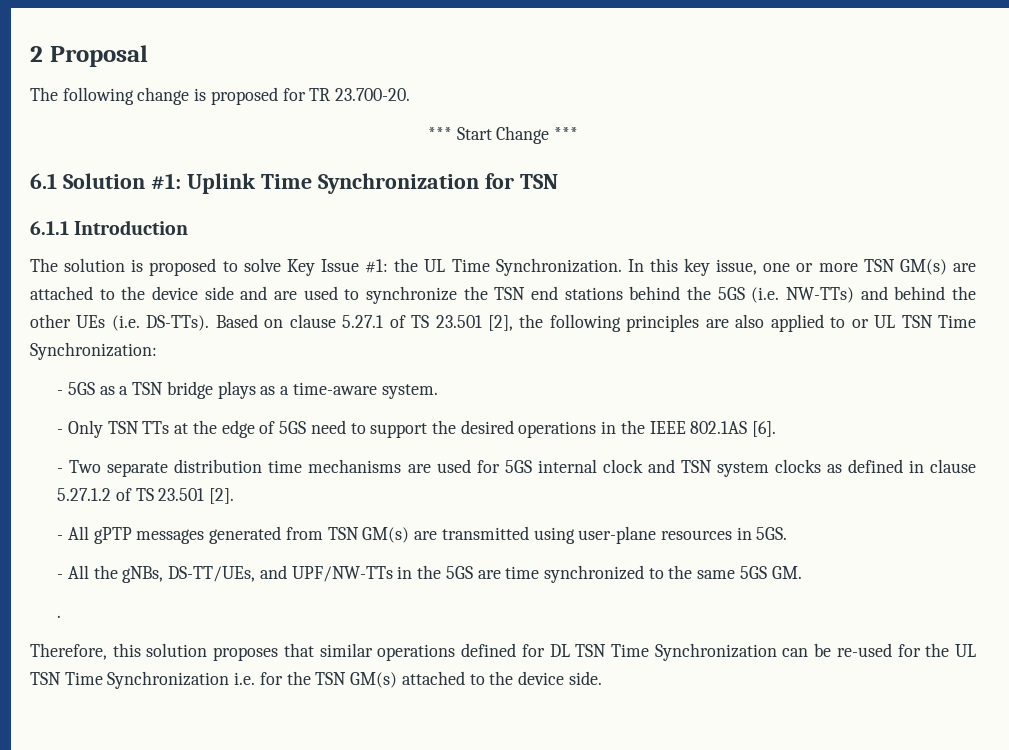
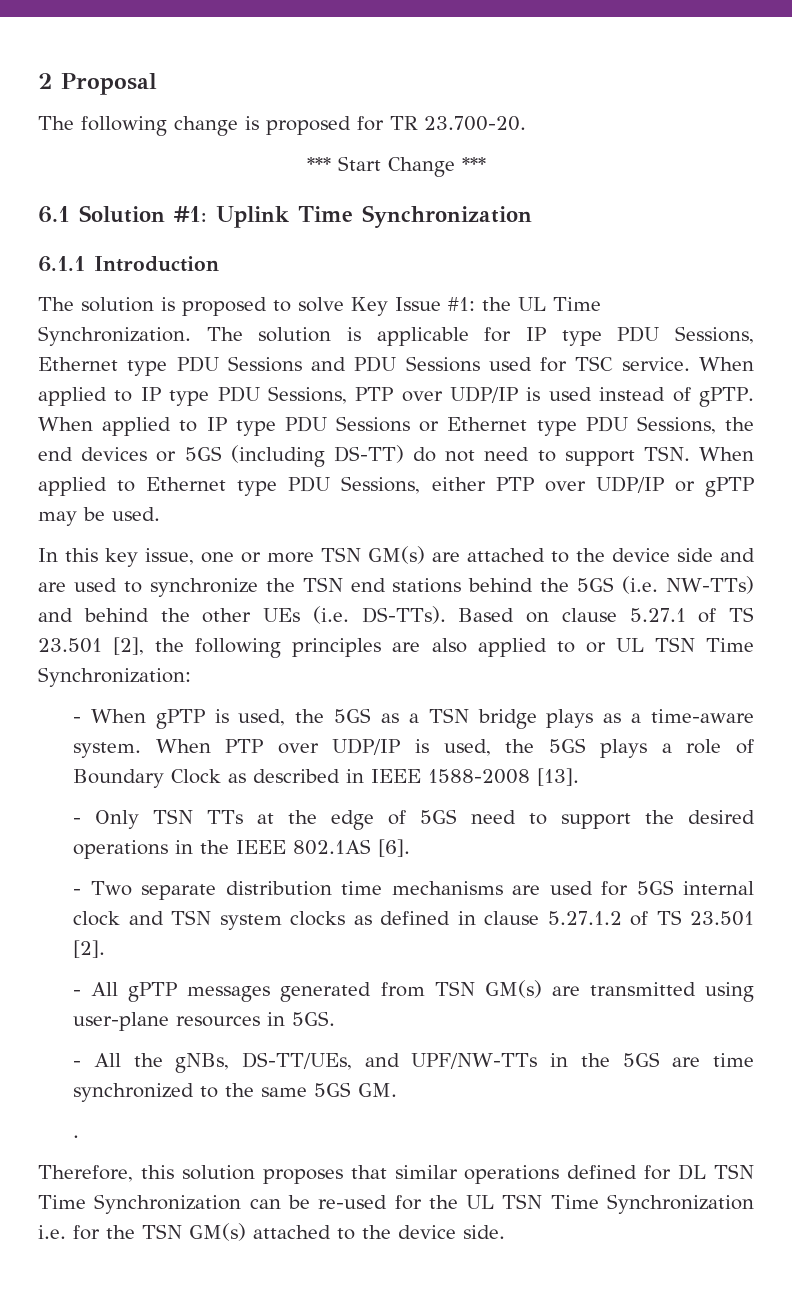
[484,173,558,189] for TSN -> (532, 216) none
(622, 267) none -> [206,326,754,346] [38,356,754,376] [38,386,755,407] [38,416,754,436] [38,445,754,467] [38,476,754,497] [38,507,160,526] The solution is applicable for IP type PDU Sessions, Ethernet type PDU Sessions and PDU Sessions used for TSC service. When applied to IP type PDU Sessions, PTP over UDP/IP is used instead of gPTP. When applied to IP type PDU Sessions or Ethernet type PDU Sessions, the end devices or 5GS (including DS-TT) do not need to support TSN. When applied to Ethernet type PDU Sessions, either PTP over UDP/IP or gPTP may be used. //
(64, 392) none -> [90,709,325,729] When gPTP is used, the
(438, 391) none -> [155,738,755,758] [73,768,580,788] When PTP over UDP/IP is used, the 5GS plays a role of Boundary Clock as described in IEEE 1588-2008 [13].

